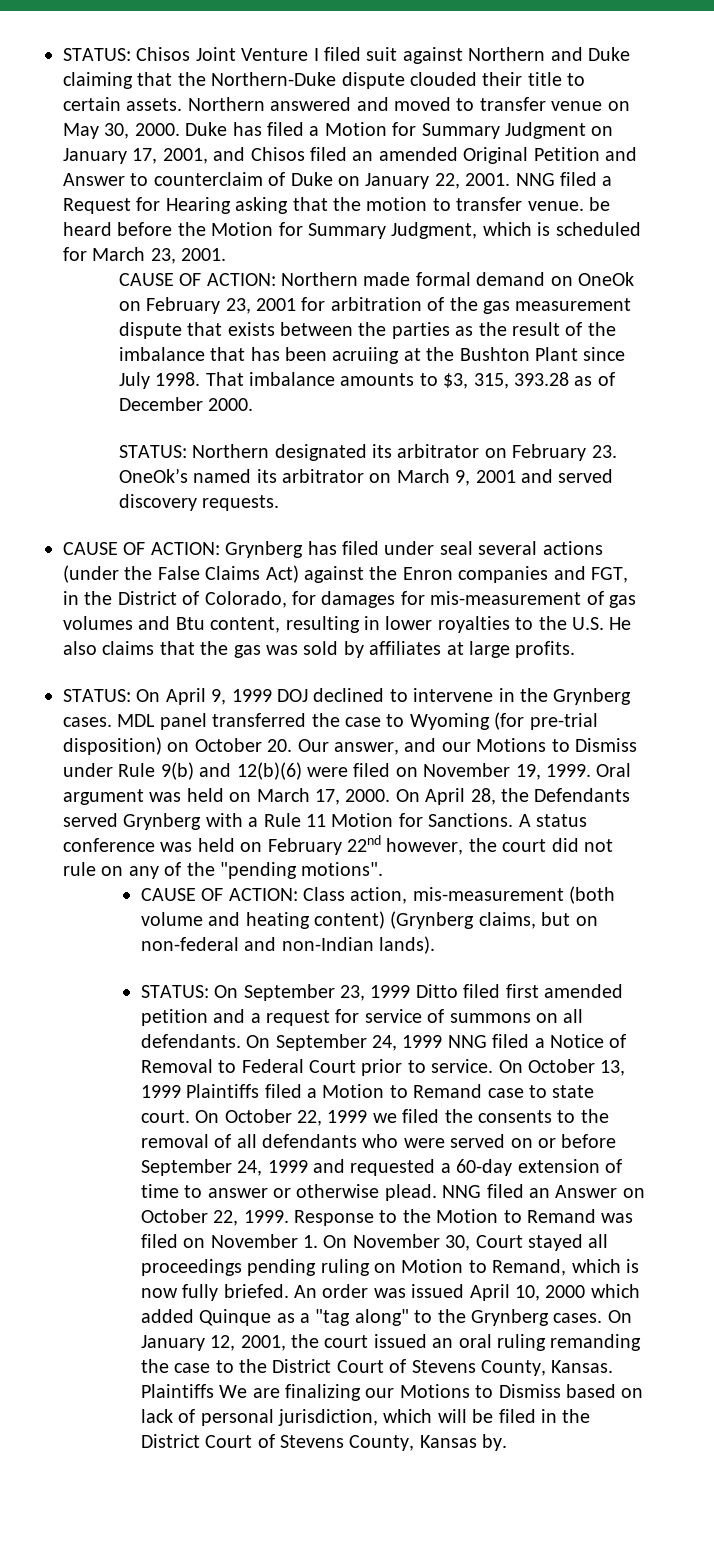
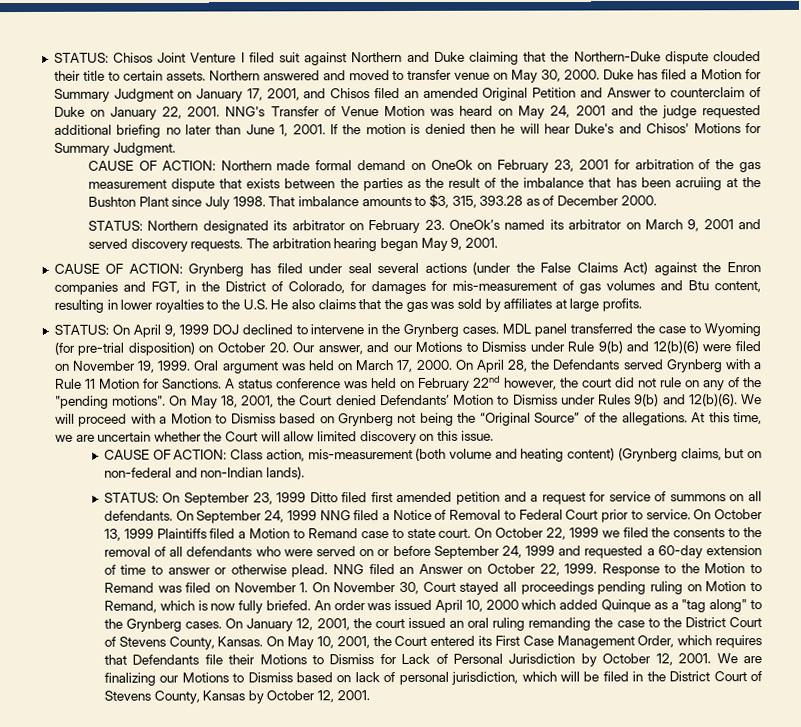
[515,172,613,186] [63,197,610,214] [63,222,641,239] [63,247,227,264] NNG filed a Request for Hearing asking that the motion to transfer venue. be heard before the Motion for Summary Judgment, which is scheduled for March 23, 2001. -> [225,105,761,119] [53,123,762,138] [53,142,176,156] NNG's Transfer of Venue Motion was heard on May 24, 2001 and the judge requested additional briefing no later than June 1, 2001. If the motion is denied then he will hear Duke's and Chisos' Motions for Summary Judgment.
(280, 503) none -> [245,237,498,252] The arbitration hearing began May 9, 2001.
(384, 869) none -> [169,393,763,409] [54,412,762,427] [54,430,494,445] On May 18, 2001, the Court denied Defendants’ Motion to Dismiss under Rules 9(b) and 12(b)(6). We will proceed with a Motion to Dismiss based on Grynberg not being the “Original Source” of the allegations. At this time, we are uncertain whether the Court will allow limited discovery on this issue.
[140,1384,214,1398] Plaintiffs -> [266,635,762,650] [103,653,712,667] On May 10, 2001, the Court entered its First Case Management Order, which requires that Defendants file their Motions to Dismiss for Lack of Personal Jurisdiction by October 12, 2001.
[482,1434,508,1451] by. -> [247,690,370,704] by October 12, 2001.

